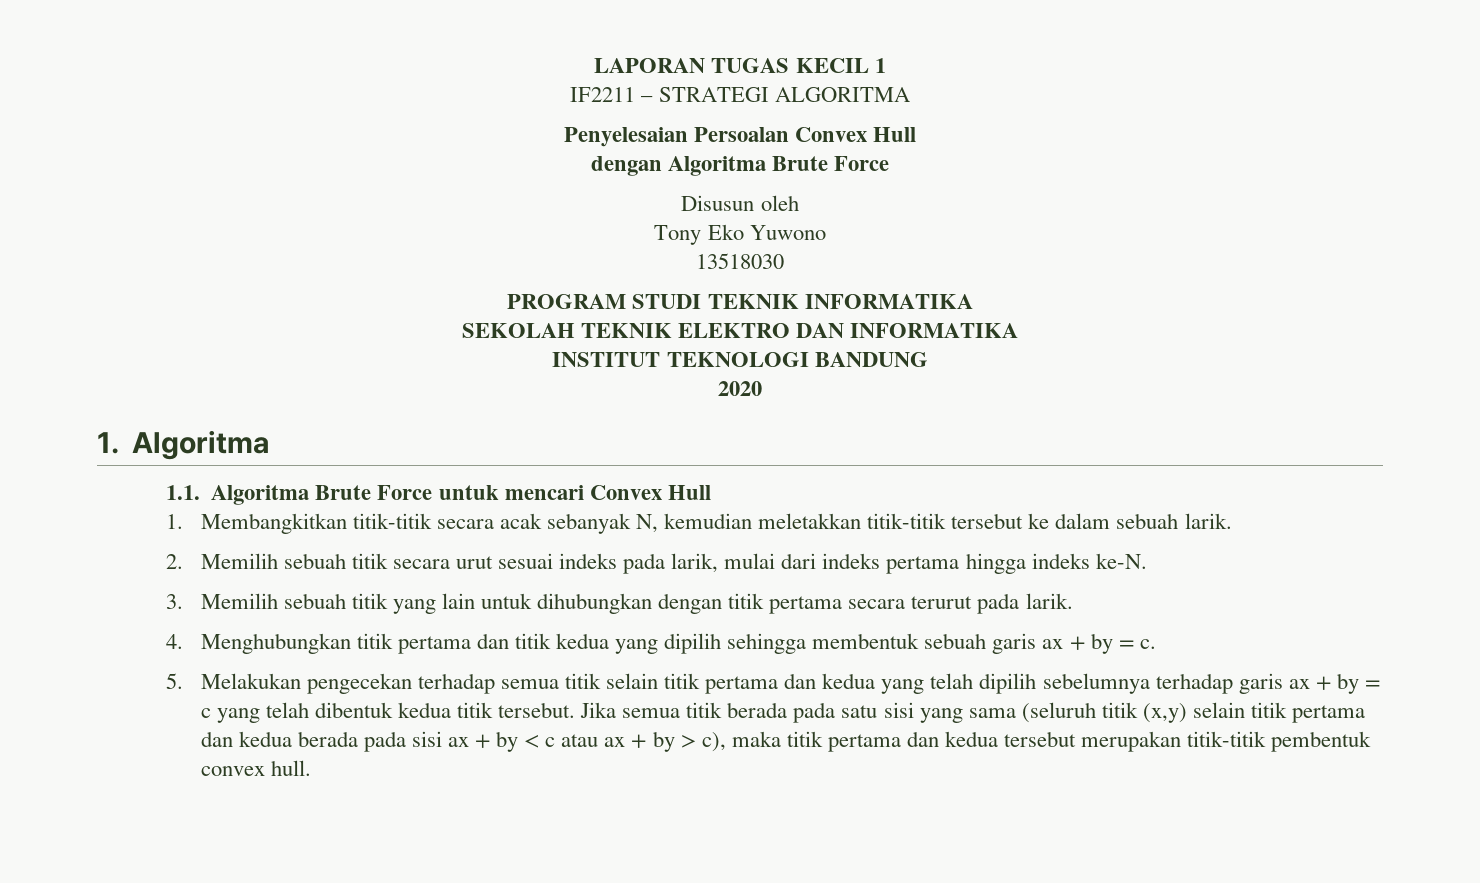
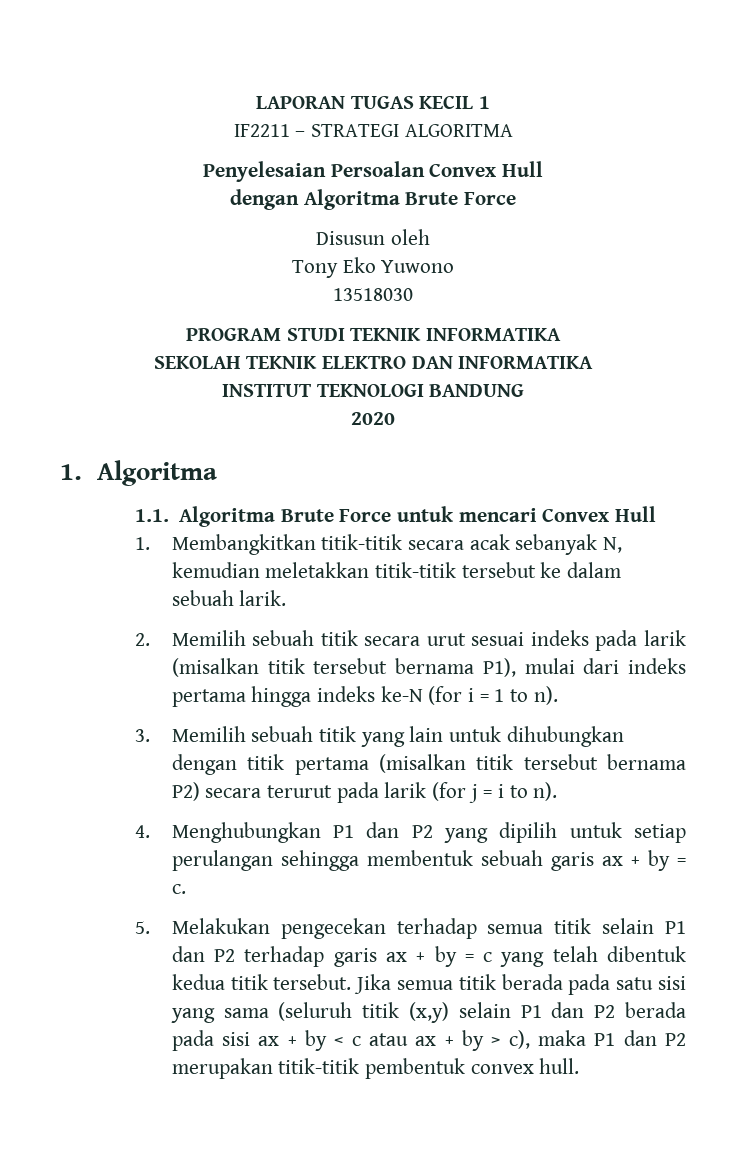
[671,553,719,573] larik, -> [644,630,686,646] [171,658,516,677] larik (misalkan titik tersebut bernama P1),
[1095,553,1147,569] ke-N. -> [380,686,558,705] ke-N (for i = 1 to n).
[848,593,1073,614] [166,633,722,654] secara terurut pada larik. // 4. Menghubungkan titik pertama dan titik kedua yang dipilih -> [378,754,686,773] [171,782,558,803] [134,822,686,843] [171,850,273,871] (misalkan titik tersebut bernama P2) secara terurut pada larik (for j = i to n). // 4. Menghubungkan P1 dan P2 yang dipilih untuk setiap perulangan
[663,673,1150,694] titik pertama dan kedua yang telah dipilih sebelumnya -> [665,921,686,934] [171,946,236,962] P1 dan P2
[1251,702,1366,723] [200,731,292,747] titik pertama dan kedua -> [520,1002,616,1018] P1 dan P2
[786,731,1077,752] titik pertama dan kedua tersebut -> [594,1030,687,1046] P1 dan P2

